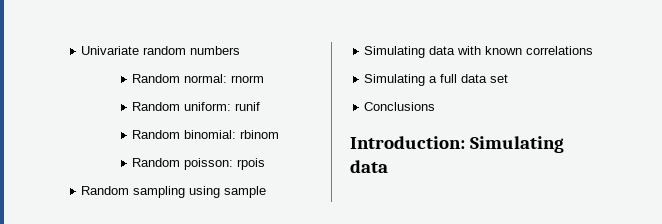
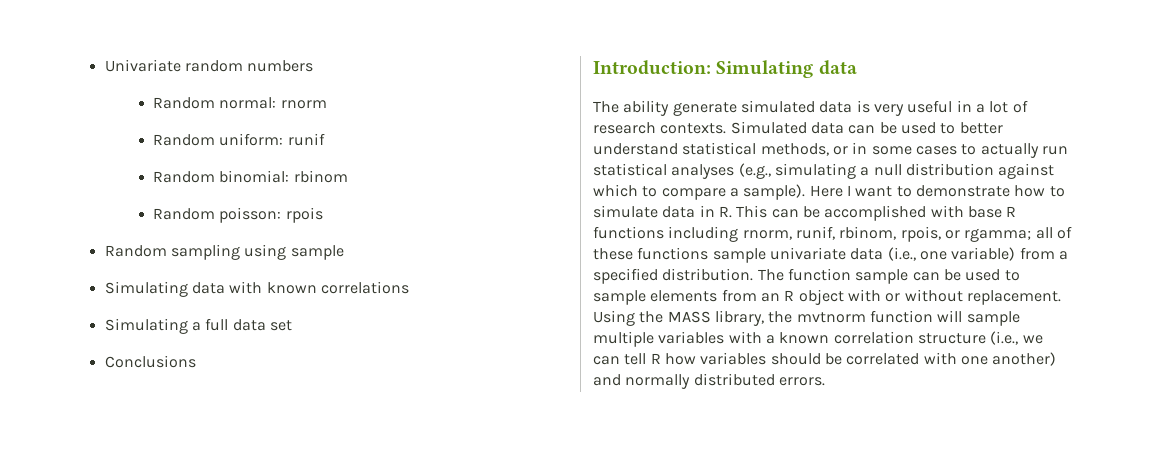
(388, 166) none -> [593,100,1028,116] [593,121,1003,134] [593,142,1068,158] [593,163,1055,179] [593,184,1065,200] [593,205,1017,221] [593,226,1072,242] [593,247,1068,263] [593,268,1020,284] [593,289,1061,305] [593,310,1020,326] [593,331,1043,347] [593,352,1057,366] [593,373,825,389] // The ability generate simulated data is very useful in a lot of research contexts. Simulated data can be used to better understand statistical methods, or in some cases to actually run statistical analyses (e.g., simulating a null distribution against which to compare a sample). Here I want to demonstrate how to simulate data in R. This can be accomplished with base R functions including rnorm, runif, rbinom, rpois, or rgamma; all of these functions sample univariate data (i.e., one variable) from a specified distribution. The function sample can be used to sample elements from an R object with or without replacement. Using the MASS library, the mvtnorm function will sample multiple variables with a known correlation structure (i.e., we can tell R how variables should be correlated with one another) and normally distributed errors.

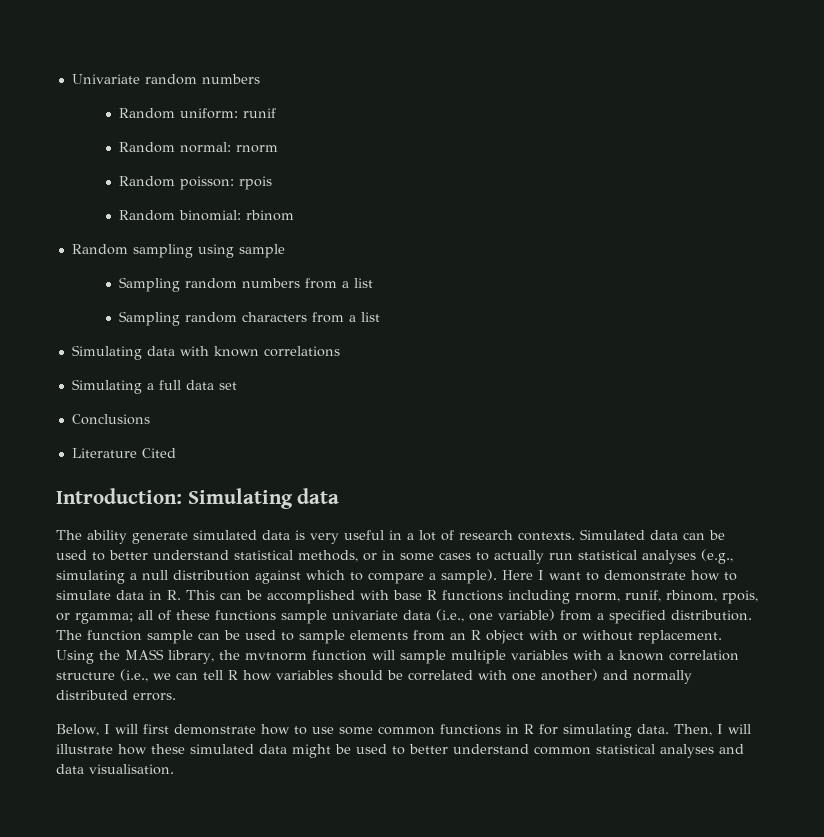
(314, 66) none -> [118,108,276,119] // Random uniform: runif
[219,133,325,146] uniform: runif -> [179,176,272,190] poisson: rpois
[153,207,323,223] // Random poisson: rpois -> (294, 215) none
(344, 252) none -> [118,277,373,292] [118,311,380,326] // Sampling random numbers from a list // Sampling random characters from a list
(196, 361) none -> [71,448,176,458] // Literature Cited
(825, 381) none -> [56,724,751,738] [56,744,744,758] [56,764,174,775] // Below, I will first demonstrate how to use some common functions in R for simulating data. Then, I will illustrate how these simulated data might be used to better understand common statistical analyses and data visualisation.

